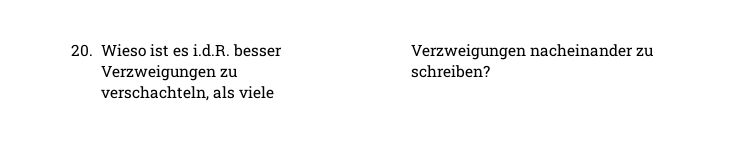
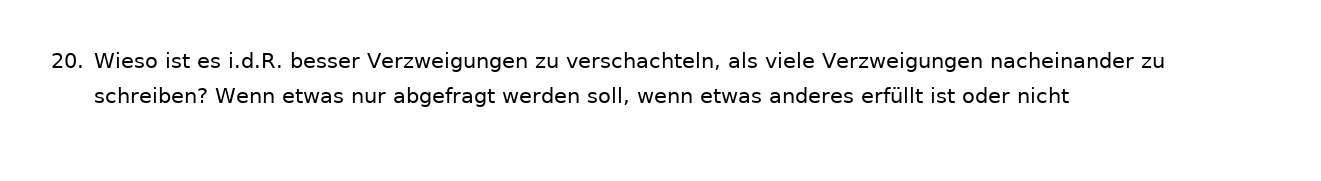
(490, 71) none -> [215,87,1070,107] Wenn etwas nur abgefragt werden soll, wenn etwas anderes erfüllt ist oder nicht

